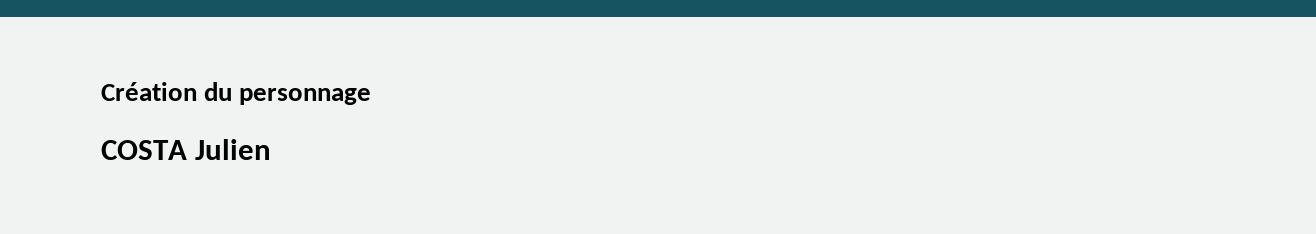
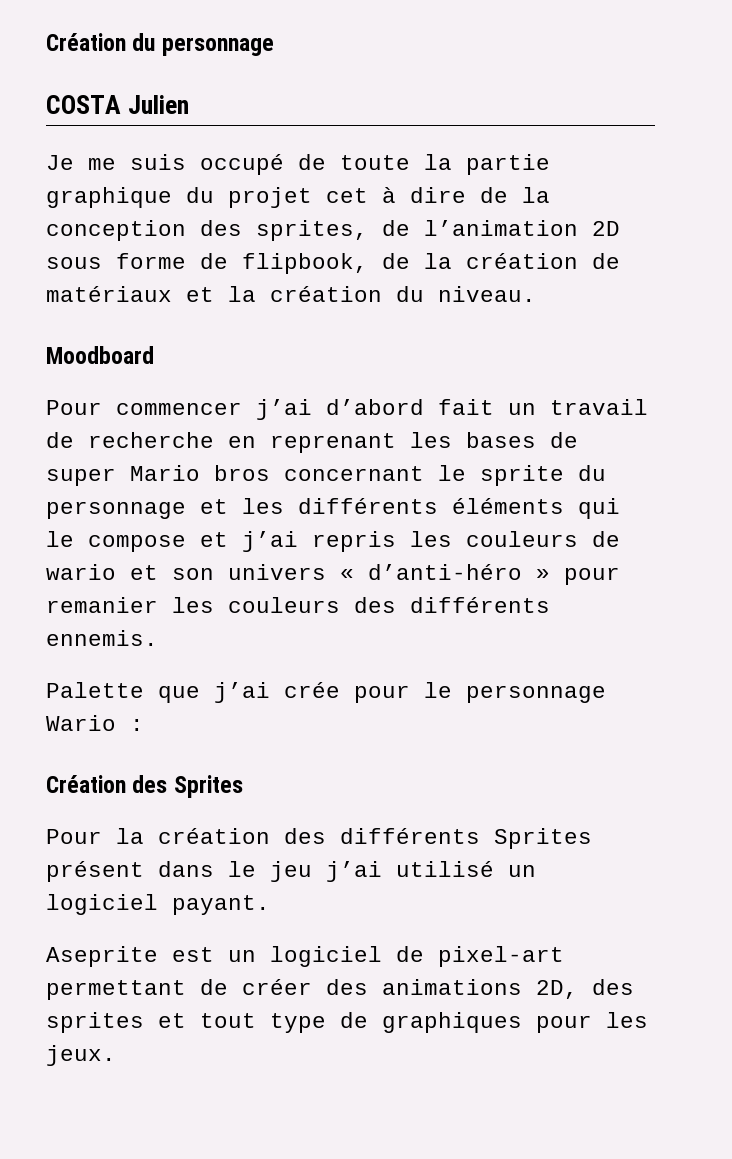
(272, 149) none -> [46,154,550,175] [46,187,550,208] [46,220,620,241] [46,253,620,274] [46,286,536,302] [46,346,154,364] [46,399,648,420] [46,432,578,453] [46,465,606,486] [46,498,620,519] [46,531,620,552] [46,564,620,585] [46,597,550,613] [46,630,158,646] [46,682,606,703] [46,715,144,731] [46,775,243,798] [46,828,592,849] [46,861,536,882] [46,894,270,915] [46,946,564,967] [46,979,634,1000] [46,1012,648,1033] [46,1045,116,1066] // Je me suis occupé de toute la partie graphique du projet cet à dire de la conception des sprites, de l’animation 2D sous forme de flipbook, de la création de matériaux et la création du niveau. // Moodboard // Pour commencer j’ai d’abord fait un travail de recherche en reprenant les bases de super Mario bros concernant le sprite du personnage et les différents éléments qui le compose et j’ai repris les couleurs de wario et son univers « d’anti-héro » pour remanier les couleurs des différents ennemis. // Palette que j’ai crée pour le personnage Wario : // Création des Sprites // Pour la création des différents Sprites présent dans le jeu j’ai utilisé un logiciel payant. // Aseprite est un logiciel de pixel-art permettant de créer des animations 2D, des sprites et tout type de graphiques pour les jeux.

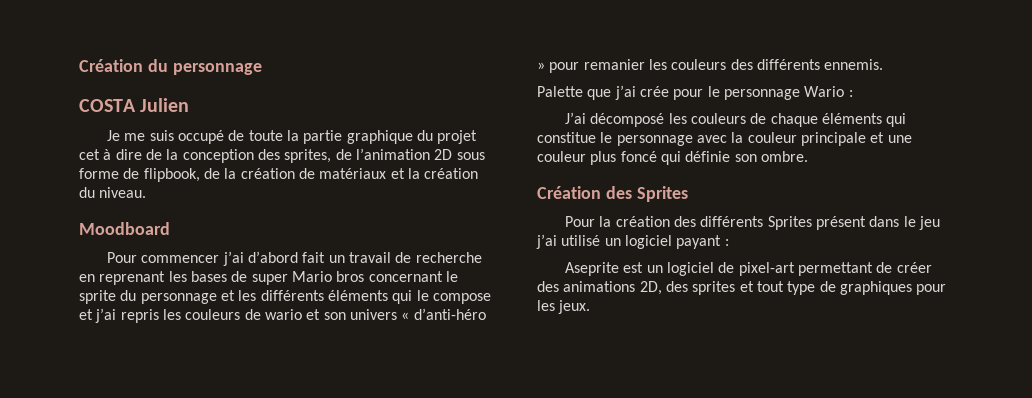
(144, 725) none -> [564,112,907,127] [537,132,912,146] [537,151,808,165] // J’ai décomposé les couleurs de chaque éléments qui constitue le personnage avec la couleur principale et une couleur plus foncé qui définie son ombre.
[172,895,270,915] payant. -> [676,235,729,249] payant :

